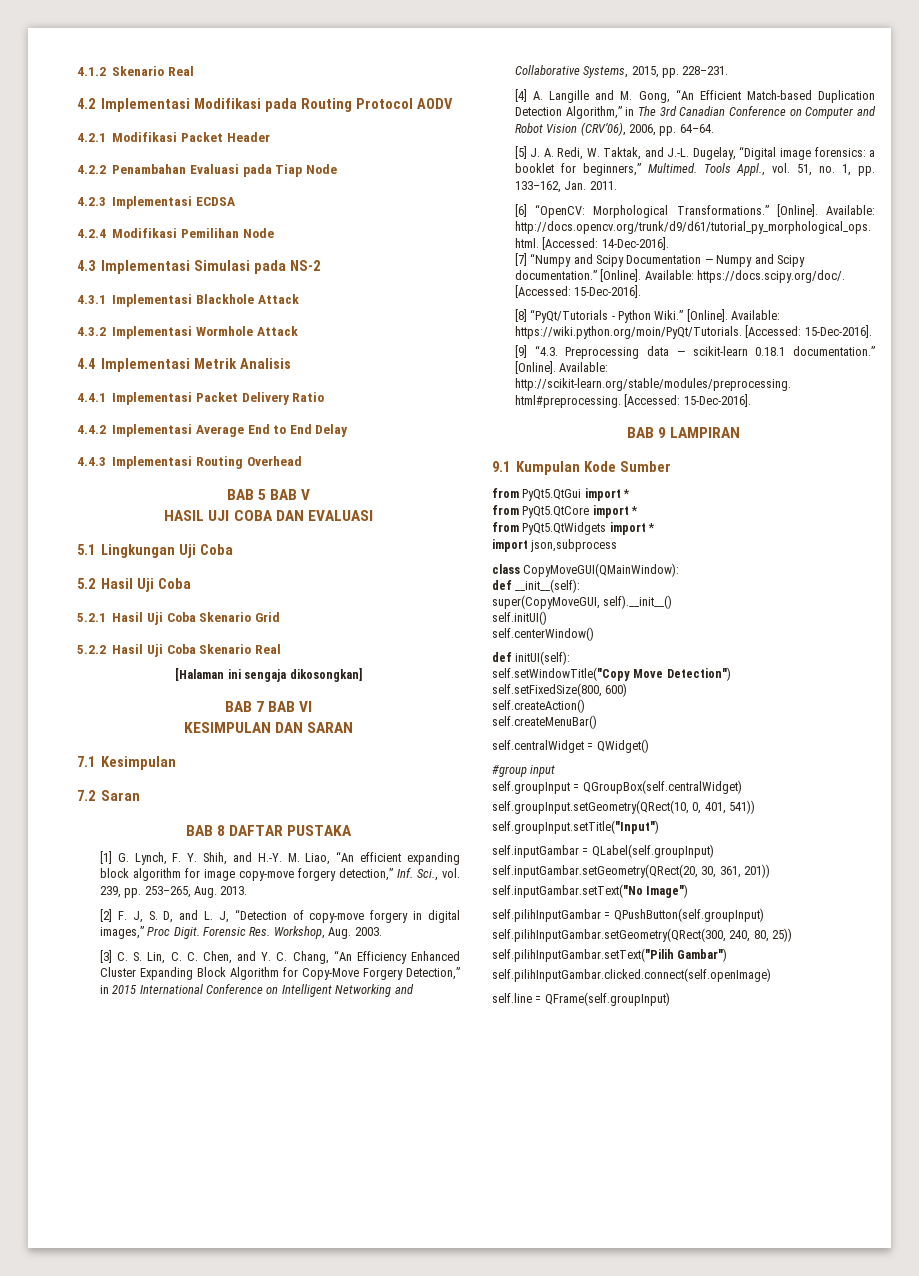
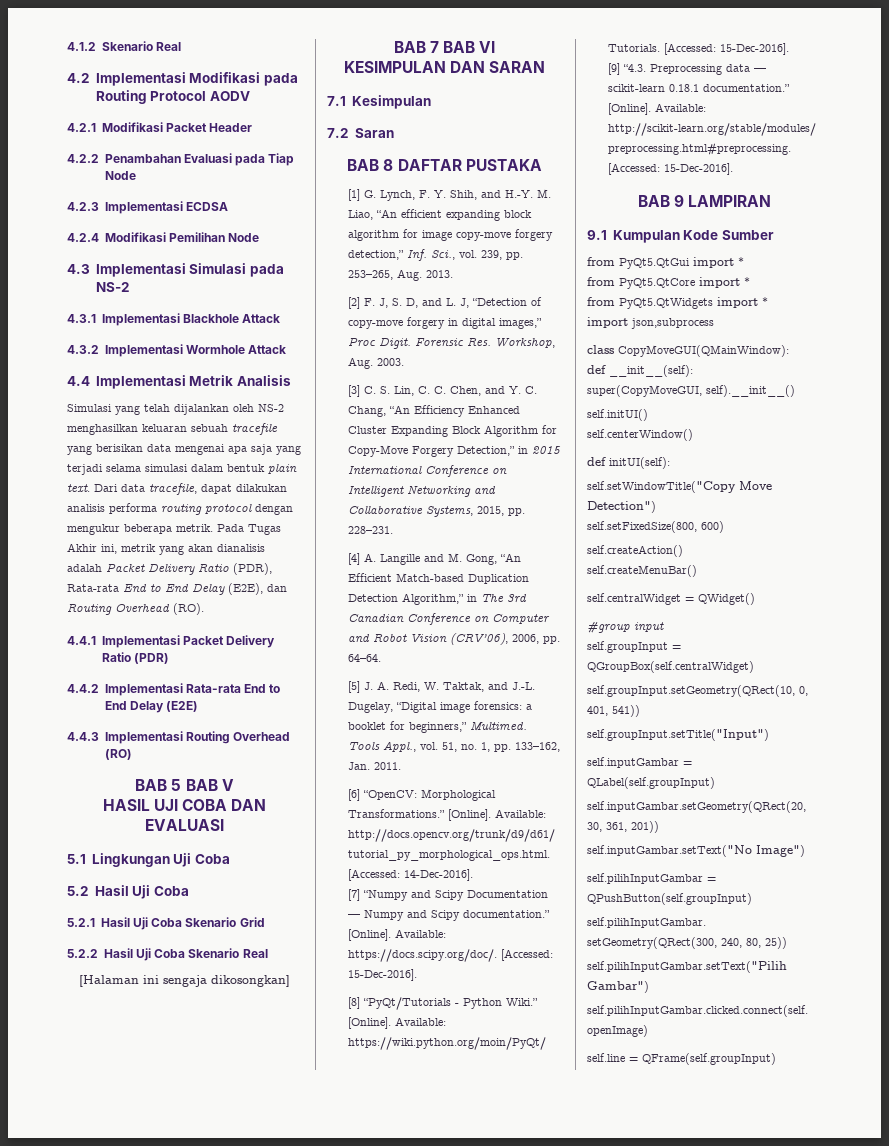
(292, 363) none -> [67,404,284,415] [67,423,278,435] [67,444,301,455] [67,464,297,475] [67,483,287,495] [67,503,293,515] [67,524,281,535] [67,543,265,555] [67,563,272,575] [67,583,287,595] [67,603,204,615] // Simulasi yang telah dijalankan oleh NS-2 menghasilkan keluaran sebuah tracefile yang berisikan data mengenai apa saja yang terjadi selama simulasi dalam bentuk plain text. Dari data tracefile, dapat dilakukan analisis performa routing protocol dengan mengukur beberapa metrik. Pada Tugas Akhir ini, metrik yang akan dianalisis adalah Packet Delivery Ratio (PDR), Rata-rata End to End Delay (E2E), dan Routing Overhead (RO).
(325, 397) none -> [133,653,169,664] (PDR)
[195,424,349,437] Average End to End Delay -> [185,684,281,693] [104,701,199,713] Rata-rata End to End Delay (E2E)
(302, 461) none -> [104,749,132,760] (RO)

